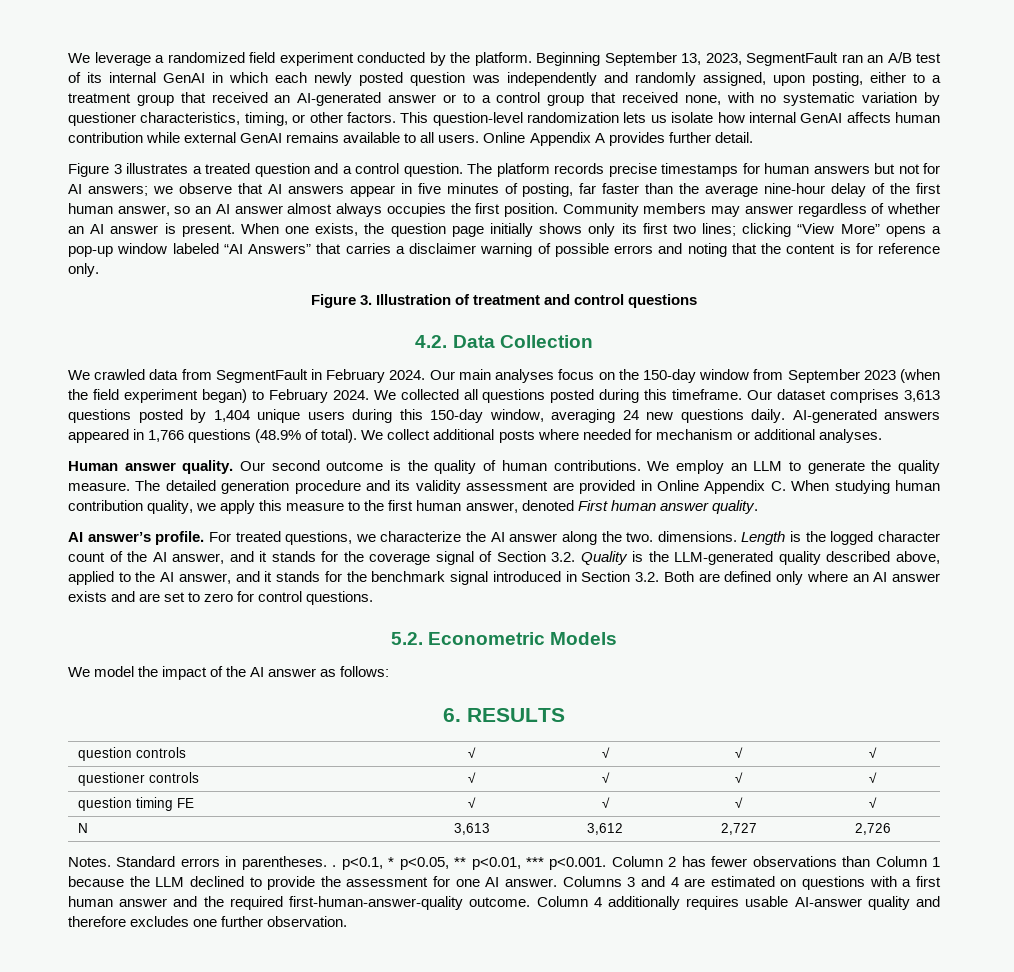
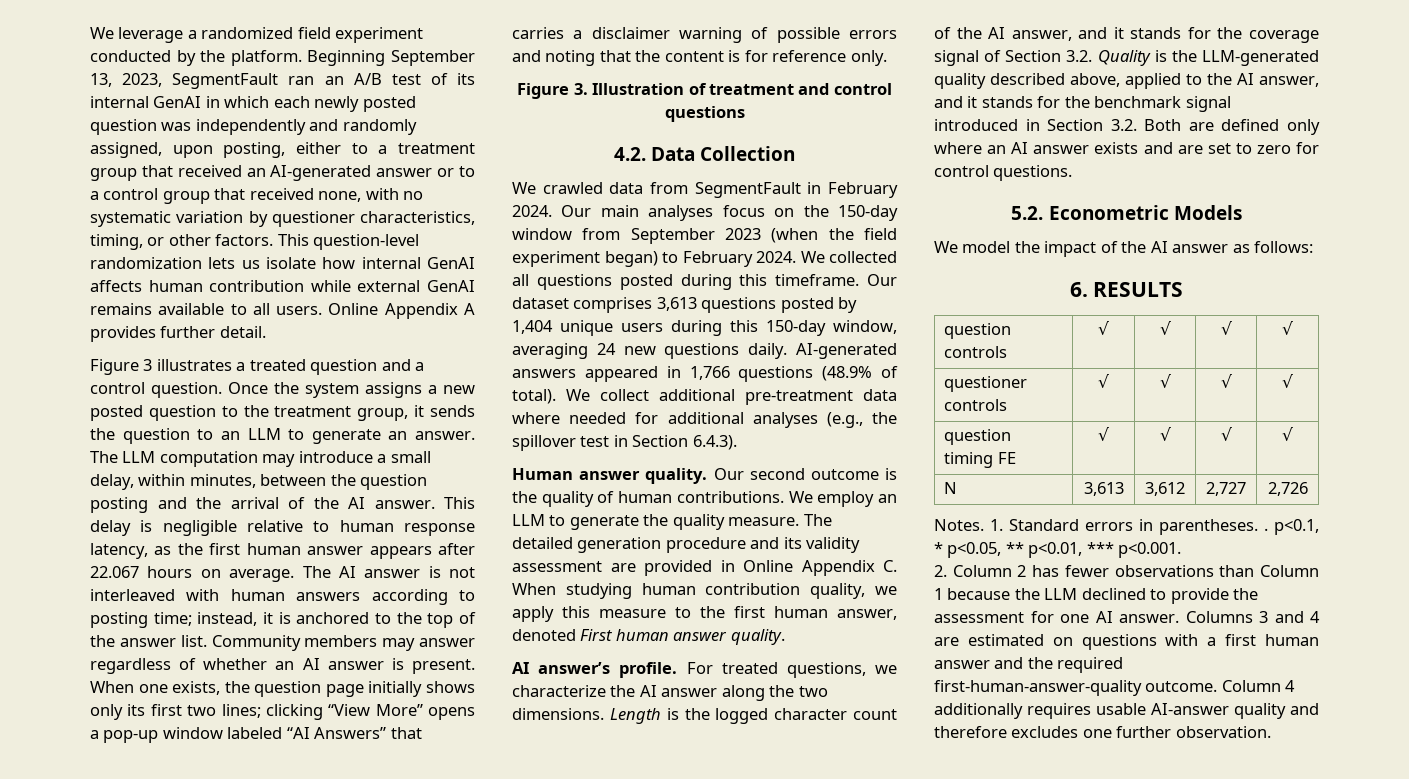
[467,163,940,177] [68,183,942,197] [68,203,558,217] The platform records precise timestamps for human answers but not for AI answers; we observe that AI answers appear in five minutes of posting, far faster than the average nine-hour delay of the first human answer, so an AI answer almost always occupies the first position. -> [228,382,475,398] [90,405,475,421] [90,428,475,444] [90,451,431,467] [90,474,428,490] [90,497,475,513] [90,520,475,536] [90,543,475,559] [90,566,475,582] [90,589,475,605] [90,612,477,628] [90,635,207,647] Once the system assigns a new posted question to the treatment group, it sends the question to an LLM to generate an answer. The LLM computation may introduce a small delay, within minutes, between the question posting and the arrival of the AI answer. This delay is negligible relative to human response latency, as the first human answer appears after 22.067 hours on average. The AI answer is not interleaved with human answers according to posting time; instead, it is anchored to the top of the answer list.
[498,430,535,443] posts -> [745,389,897,405] pre-treatment data
[655,429,882,443] mechanism or additional analyses. -> [667,412,897,428] [512,435,737,451] additional analyses (e.g., the spillover test in Section 6.4.3).
[626,532,654,542] two. -> [798,686,828,697] two
(111, 862) none -> [990,519,1003,531] 1.
(607, 863) none -> [934,565,947,577] // 2.

